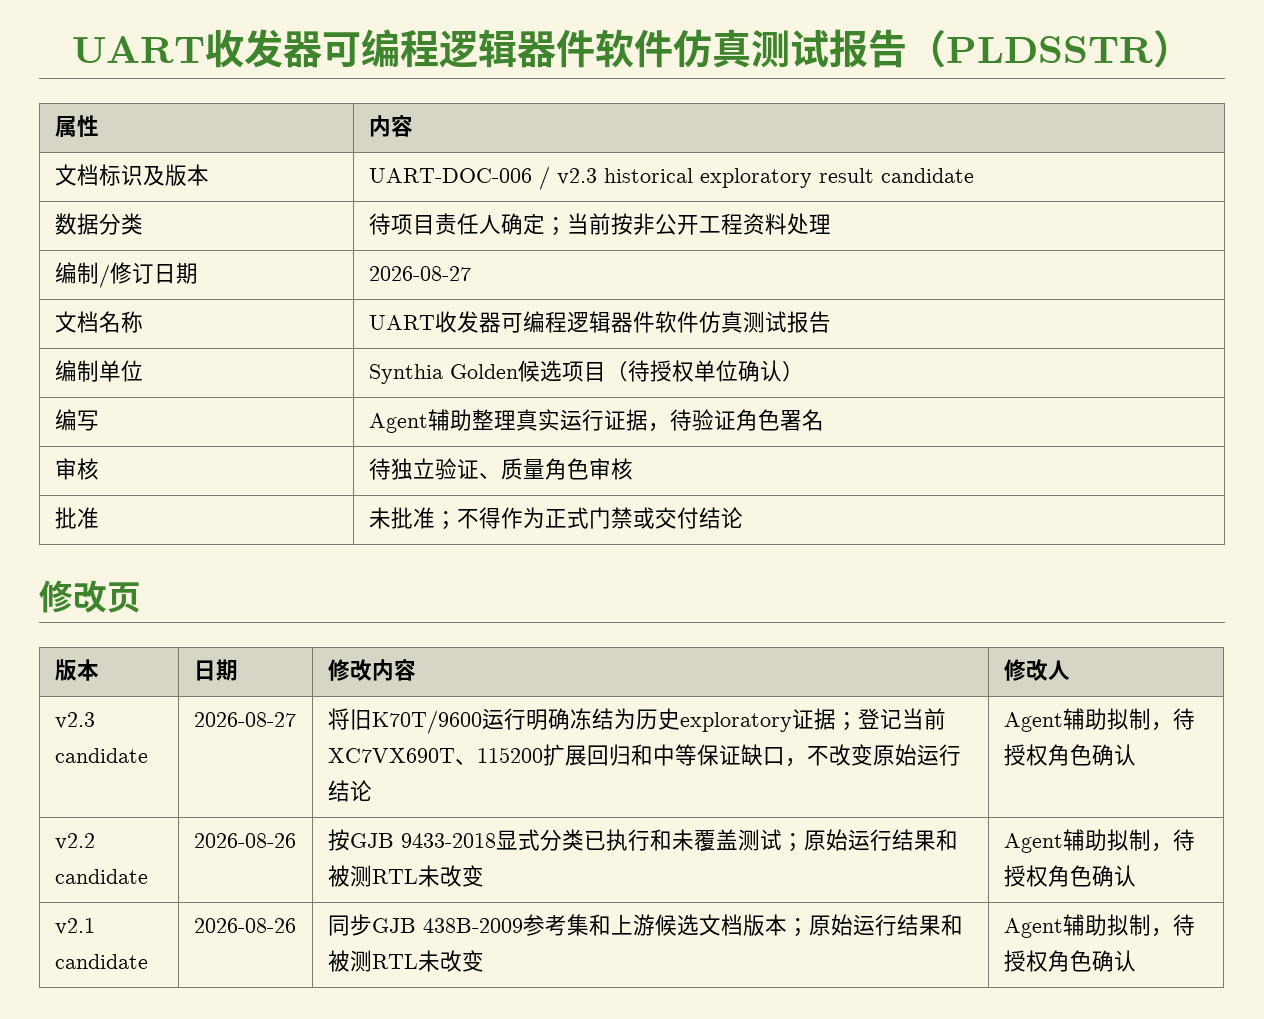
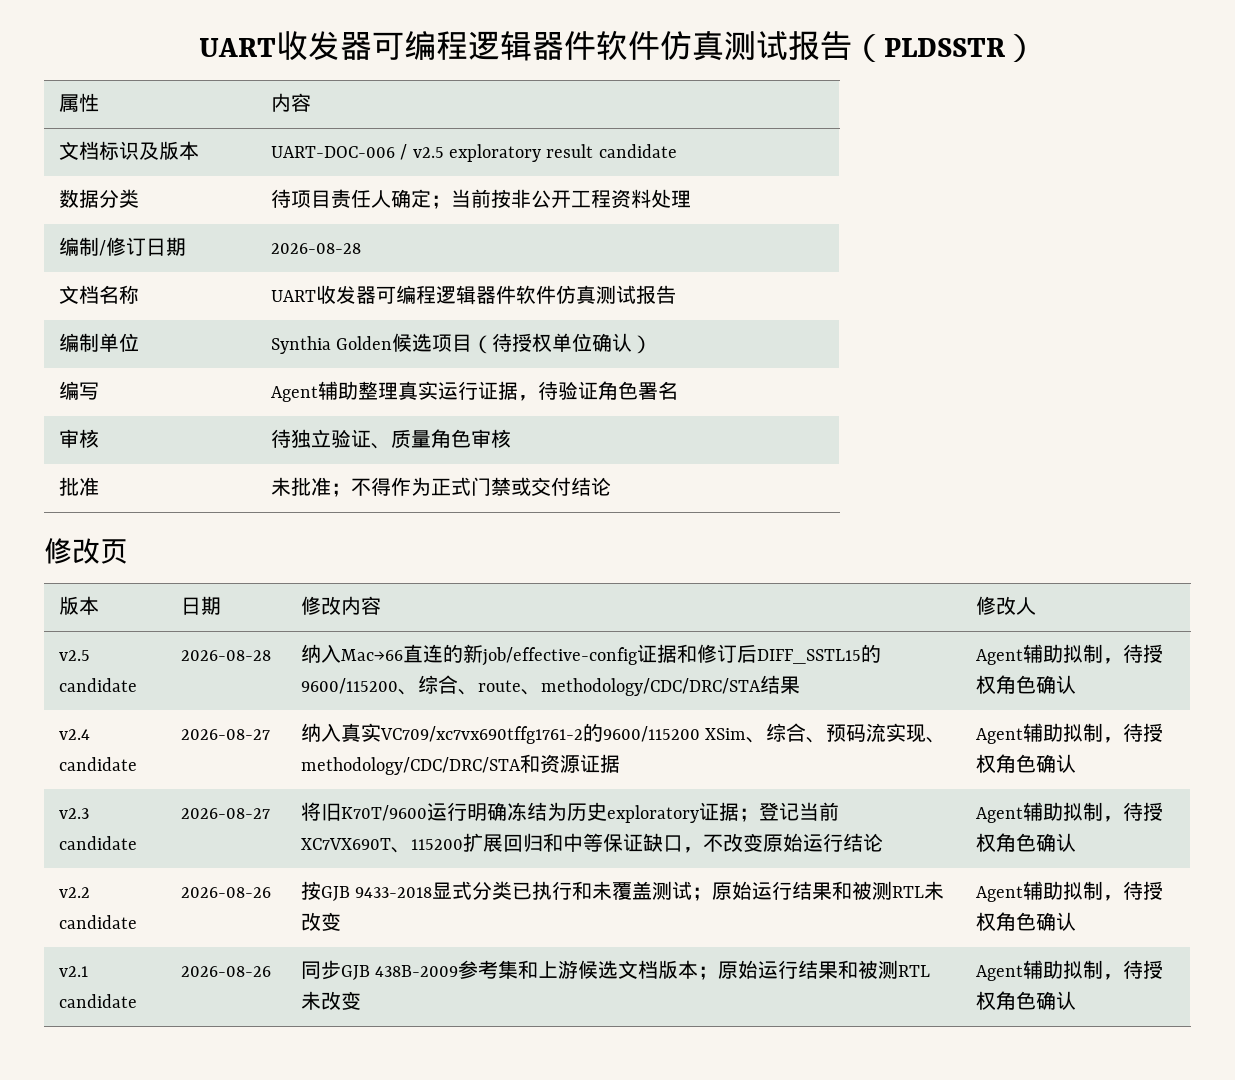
[556,168,693,185] v2.3 historical -> [412,147,444,158] v2.5
[368,266,471,281] 2026-08-27 -> [270,243,361,254] 2026-08-28
(1070, 670) none -> [58,650,90,661] [58,678,137,692] [180,650,271,661] [300,644,881,666] [300,675,800,696] [975,644,1163,665] [975,675,1076,694] [58,729,90,740] [58,757,137,771] [180,729,270,740] [300,723,947,744] [300,754,620,775] [975,723,1163,744] [975,754,1076,773] // v2.5 candidate | 2026-08-28 | 纳入Mac→66直连的新job/effective-config证据和修订后DIFF_SSTL15的9600/115200、综合、route、methodology/CDC/DRC/STA结果 | Agent辅助拟制，待授权角色确认 // v2.4 candidate | 2026-08-27 | 纳入真实VC709/xc7vx690tffg1761-2的9600/115200 XSim、综合、预码流实现、methodology/CDC/DRC/STA和资源证据 | Agent辅助拟制，待授权角色确认

